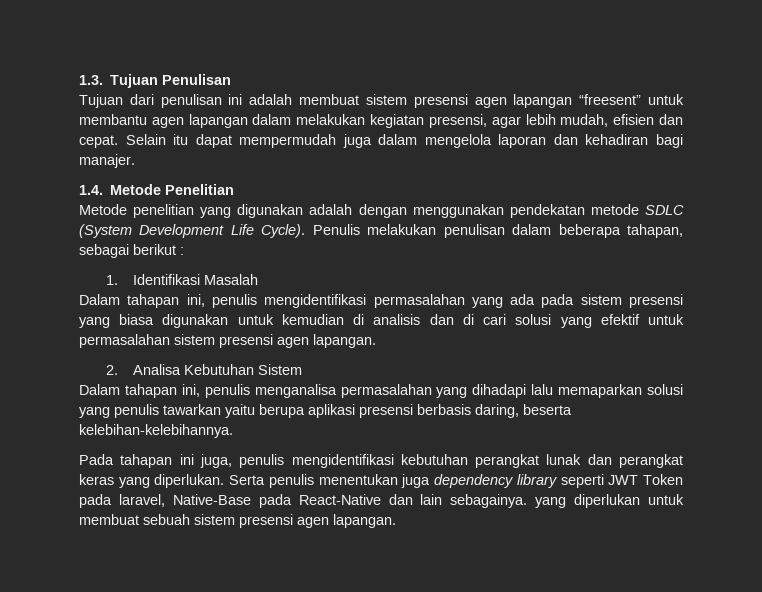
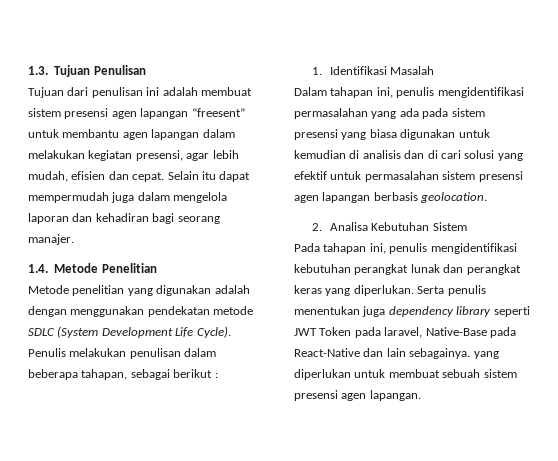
(683, 141) none -> [177,216,220,224] seorang
[313,334,376,348] lapangan. -> [322,192,488,203] lapangan berbasis geolocation.
[79,384,683,398] [79,404,572,418] [79,424,233,438] [79,454,285,468] Dalam tahapan ini, penulis menganalisa permasalahan yang dihadapi lalu memaparkan solusi yang penulis tawarkan yaitu berupa aplikasi presensi berbasis daring, beserta kelebihan-kelebihannya. // Pada tahapan ini juga, penulis -> [294,243,428,254] Pada tahapan ini, penulis

